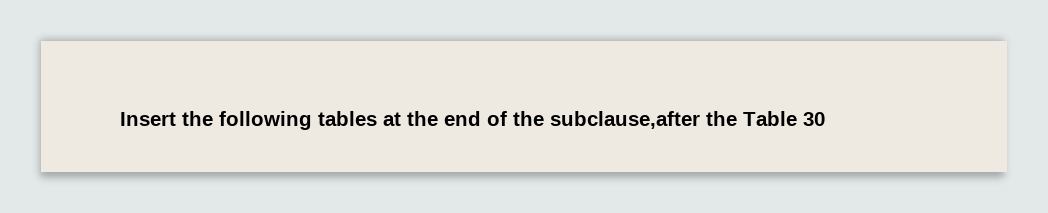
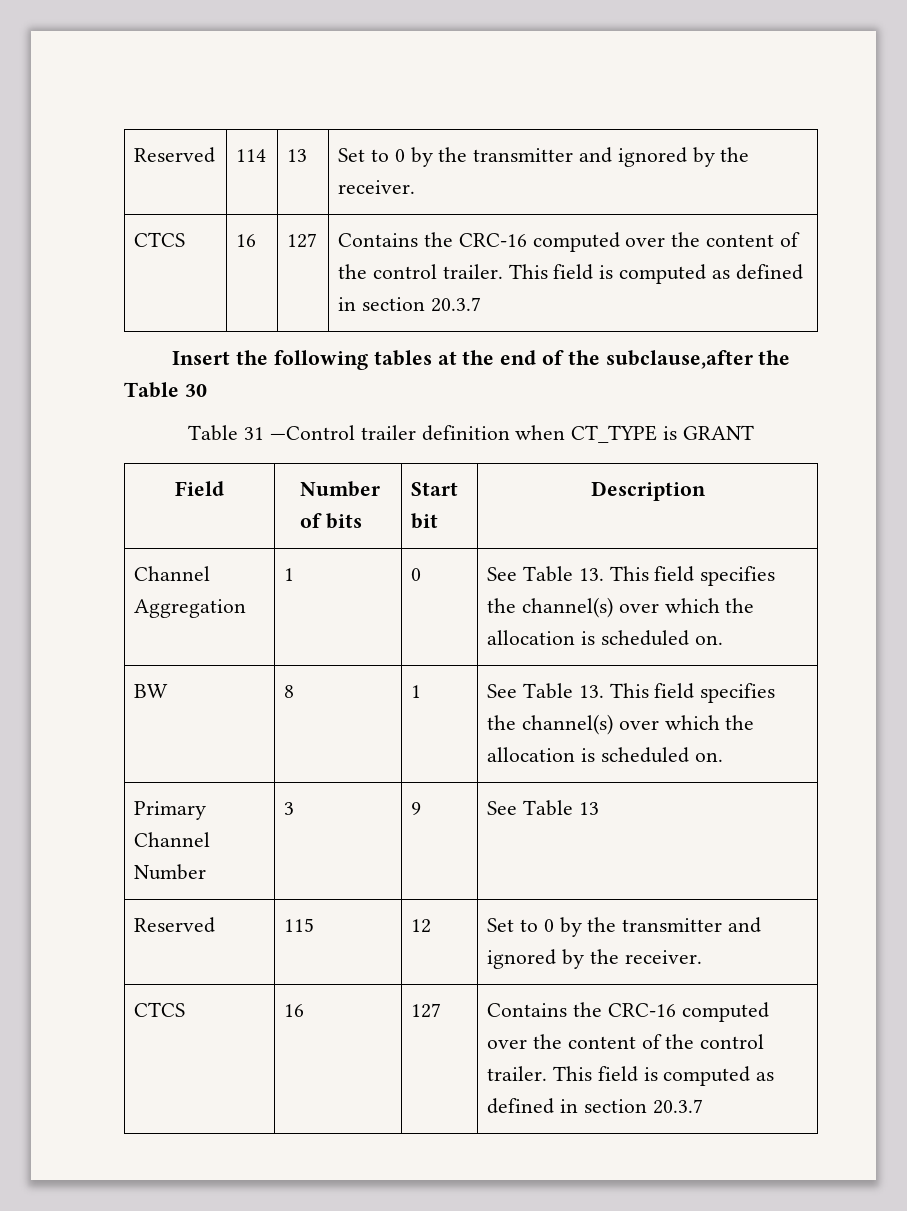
(119, 119) none -> [134,147,216,163] [236,149,267,162] [287,149,308,162] [338,147,750,167] [338,180,416,194] [134,232,186,247] [236,234,257,247] [287,233,318,248] [338,232,800,252] [338,264,803,284] [338,297,481,312] Reserved | 114 | 13 | Set to 0 by the transmitter and ignored by the receiver. // CTCS | 16 | 127 | Contains the CRC-16 computed over the content of the control trailer. This field is computed as defined in section 20.3.7 //
(825, 119) none -> [188,425,754,443] [175,481,224,496] [299,481,380,497] [299,513,362,529] [411,482,459,496] [411,513,439,529] [590,481,706,501] [134,566,211,581] [134,599,247,618] [284,568,295,581] [411,568,422,581] [487,566,776,586] [487,597,755,618] [487,630,723,646] [134,684,169,698] [284,685,295,698] [411,685,422,698] [487,683,776,703] [487,714,755,735] [487,747,723,763] [134,801,207,820] [134,832,211,847] [134,864,207,880] [284,802,295,815] [411,802,422,815] [487,800,599,816] [134,917,216,933] [284,918,315,932] [411,919,432,933] [487,917,761,937] [487,949,702,969] [134,1002,186,1017] [284,1004,305,1017] [411,1003,442,1018] [487,1002,769,1022] [487,1034,765,1049] [487,1066,775,1086] [487,1098,703,1114] // Table 31 —Control trailer definition when CT_TYPE is GRANT // Field | Number of bits | Start bit | Description // Channel Aggregation | 1 | 0 | See Table 13. This field specifies the channel(s) over which the allocation is scheduled on. // BW | 8 | 1 | See Table 13. This field specifies the channel(s) over which the allocation is scheduled on. // Primary Channel Number | 3 | 9 | See Table 13 // Reserved | 115 | 12 | Set to 0 by the transmitter and ignored by the receiver. // CTCS | 16 | 127 | Contains the CRC-16 computed over the content of the control trailer. This field is computed as defined in section 20.3.7

